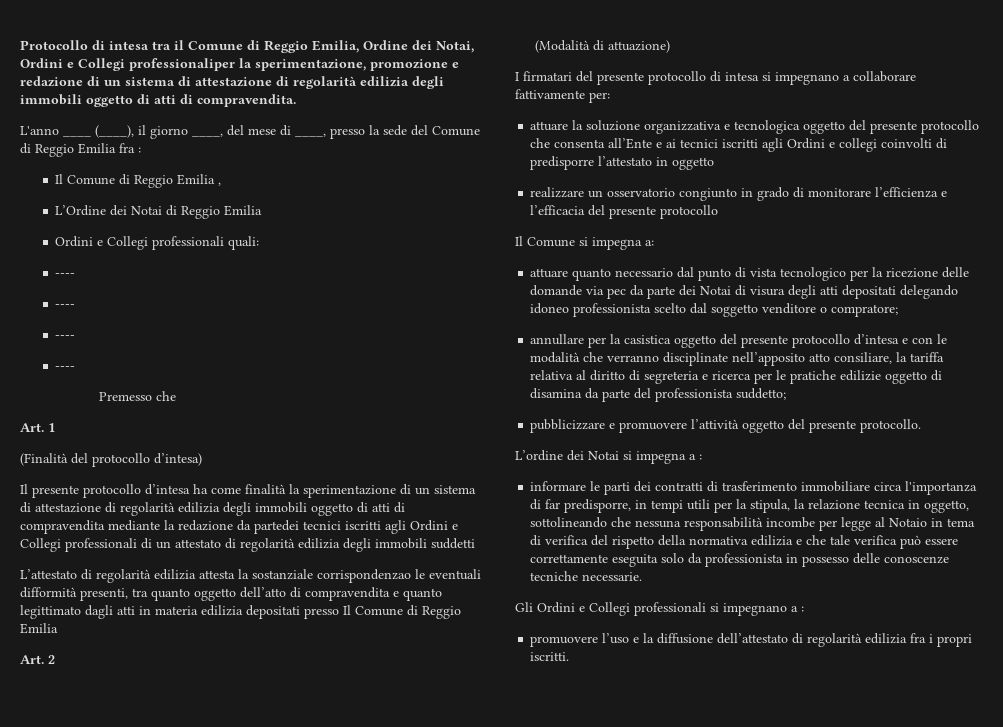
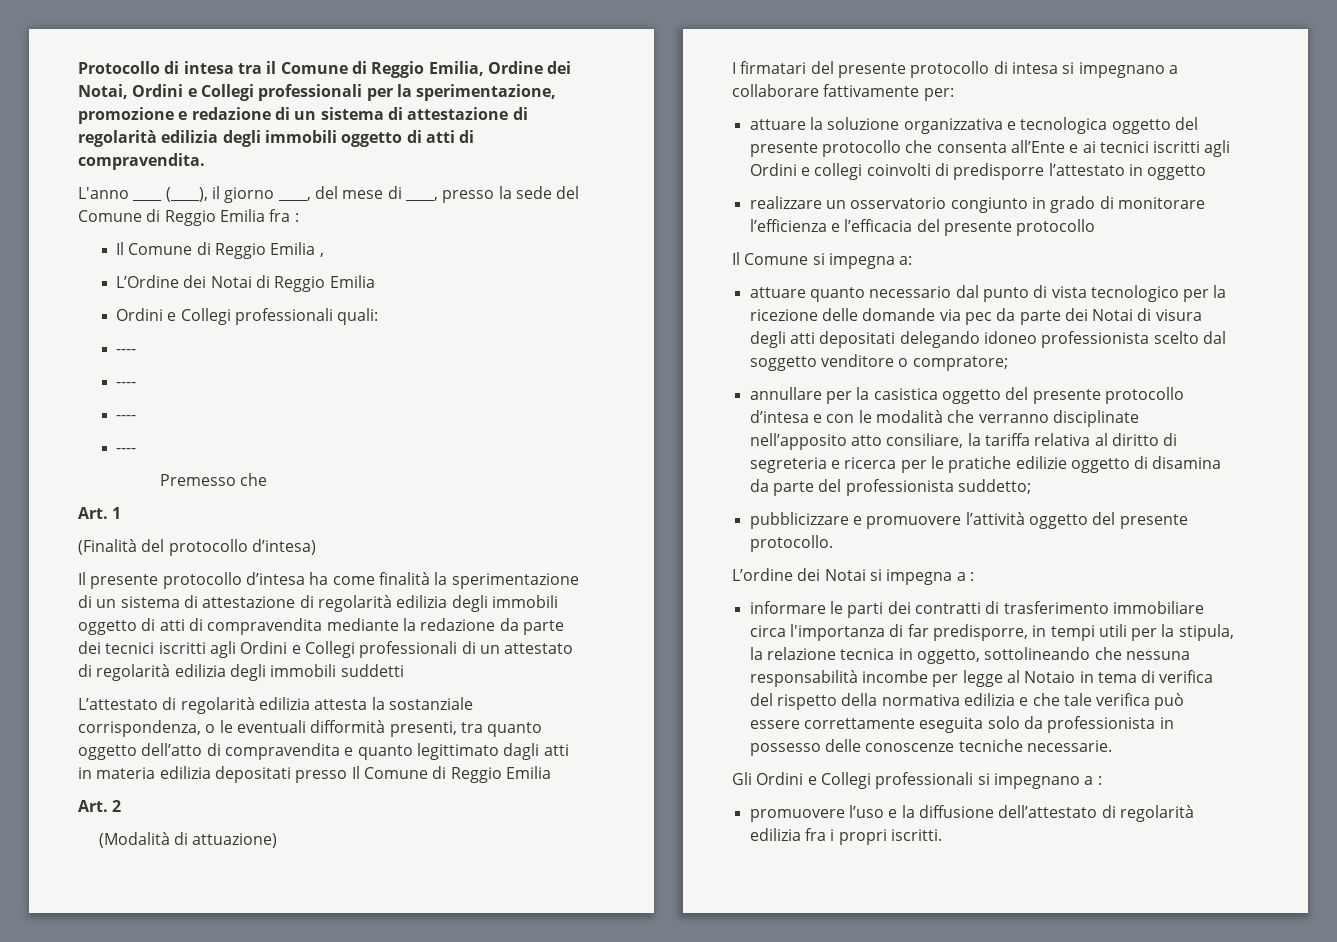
[129,58,235,71] professionaliper -> [258,84,393,101] professionali per
[254,520,299,534] partedei -> [522,620,564,635] [78,641,101,654] parte dei
[317,569,411,583] corrispondenzao -> [78,720,216,737] corrispondenza, o

